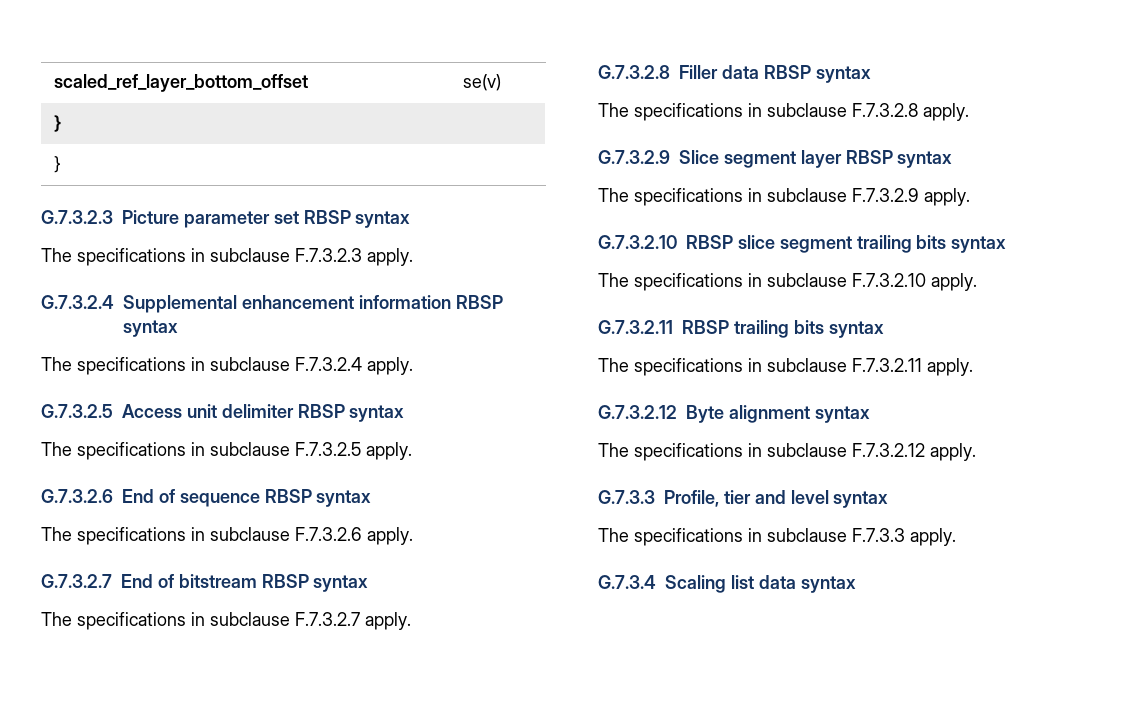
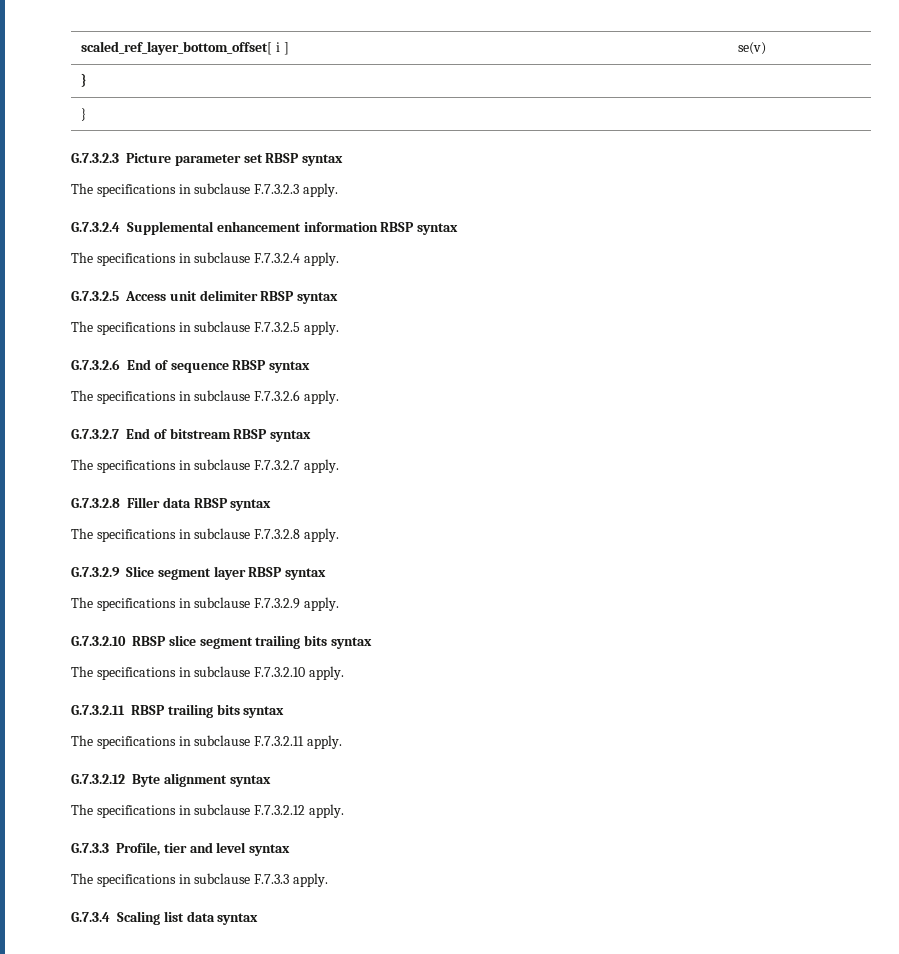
[53,74,308,92] scaled_ref_layer_bottom_offset -> [81,41,289,55] scaled_ref_layer_bottom_offset[ i ]

